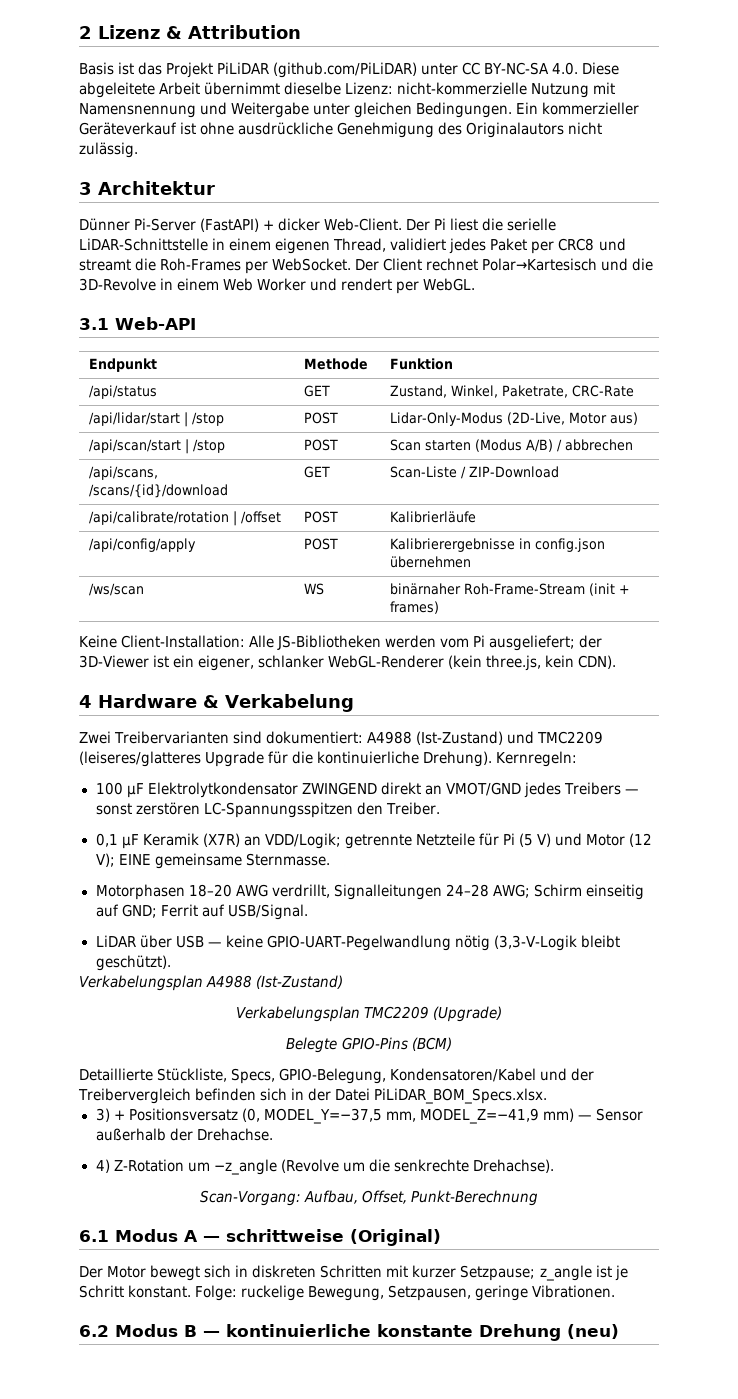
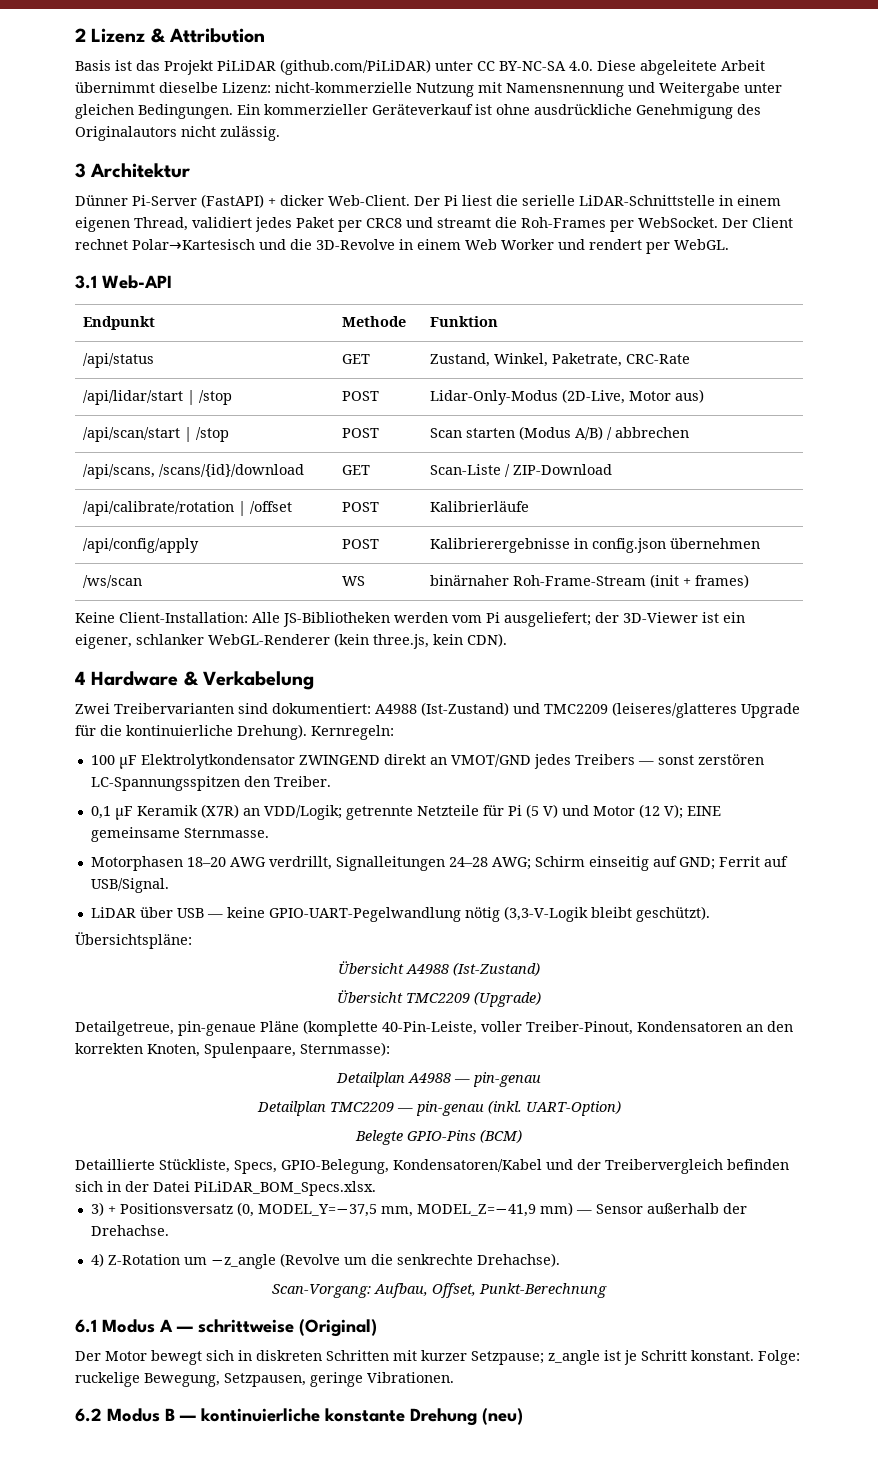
[79,975,203,991] Verkabelungsplan -> [75,932,192,949] [338,961,404,974] Übersichtspläne: // Übersicht
[235,1006,360,1022] Verkabelungsplan -> [337,990,403,1003] Übersicht
(503, 1014) none -> [75,1020,793,1036] [75,1042,390,1058] [336,1072,541,1087] [256,1100,621,1116] // Detailgetreue, pin-genaue Pläne (komplette 40-Pin-Leiste, voller Treiber-Pinout, Kondensatoren an den korrekten Knoten, Spulenpaare, Sternmasse): // Detailplan A4988 — pin-genau // Detailplan TMC2209 — pin-genau (inkl. UART-Option)

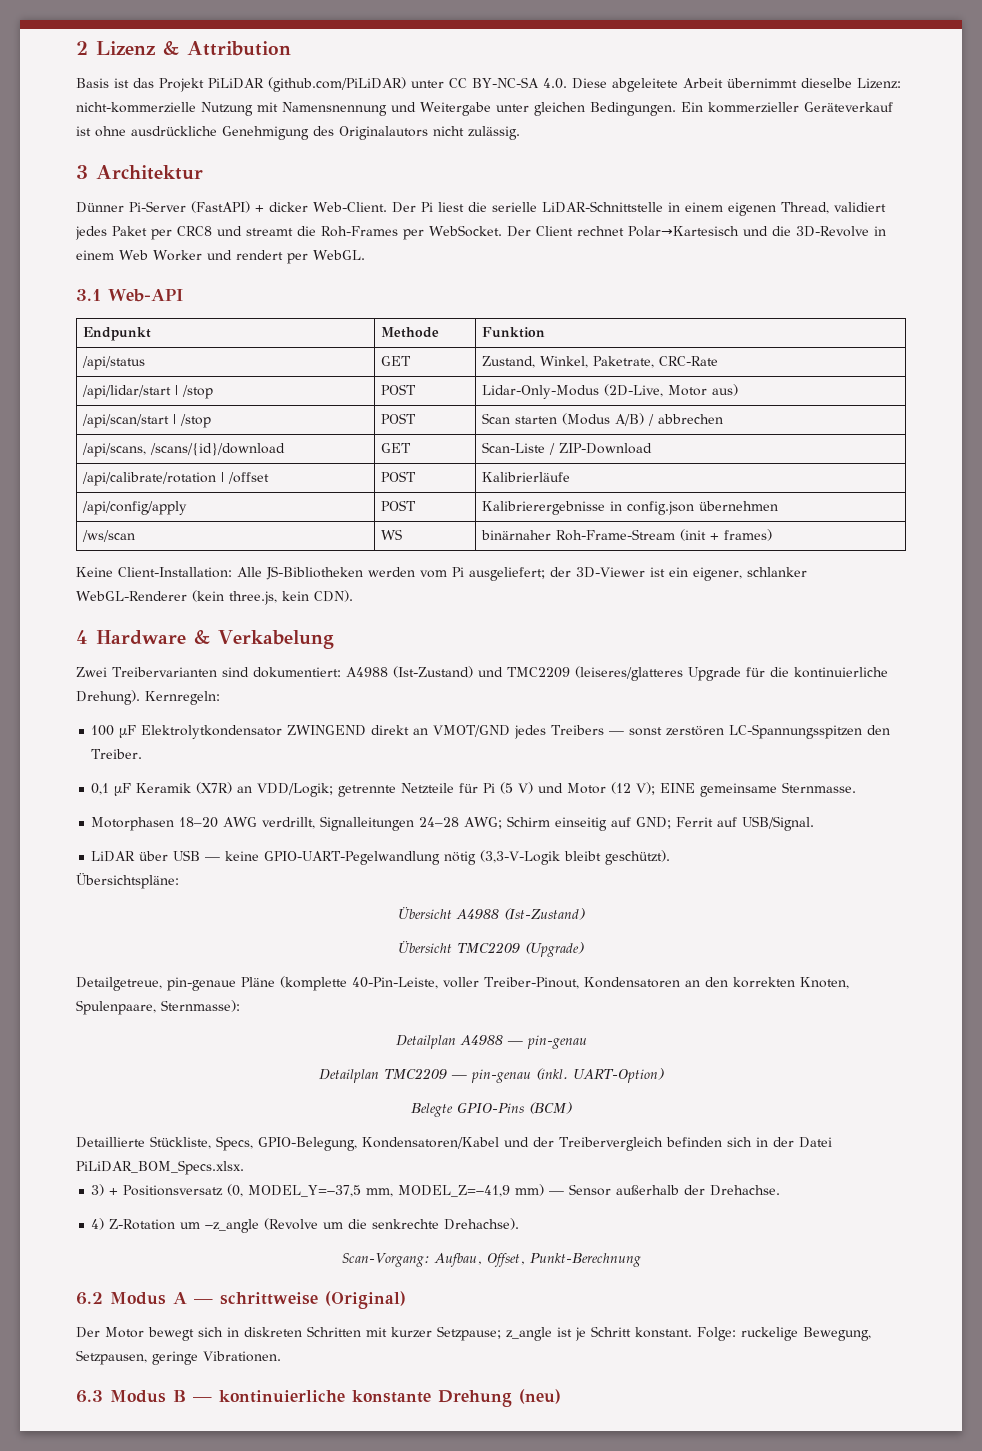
[75,1319,97,1333] 6.1 -> [76,1292,103,1305] 6.2
[75,1408,102,1422] 6.2 -> [76,1390,103,1403] 6.3

